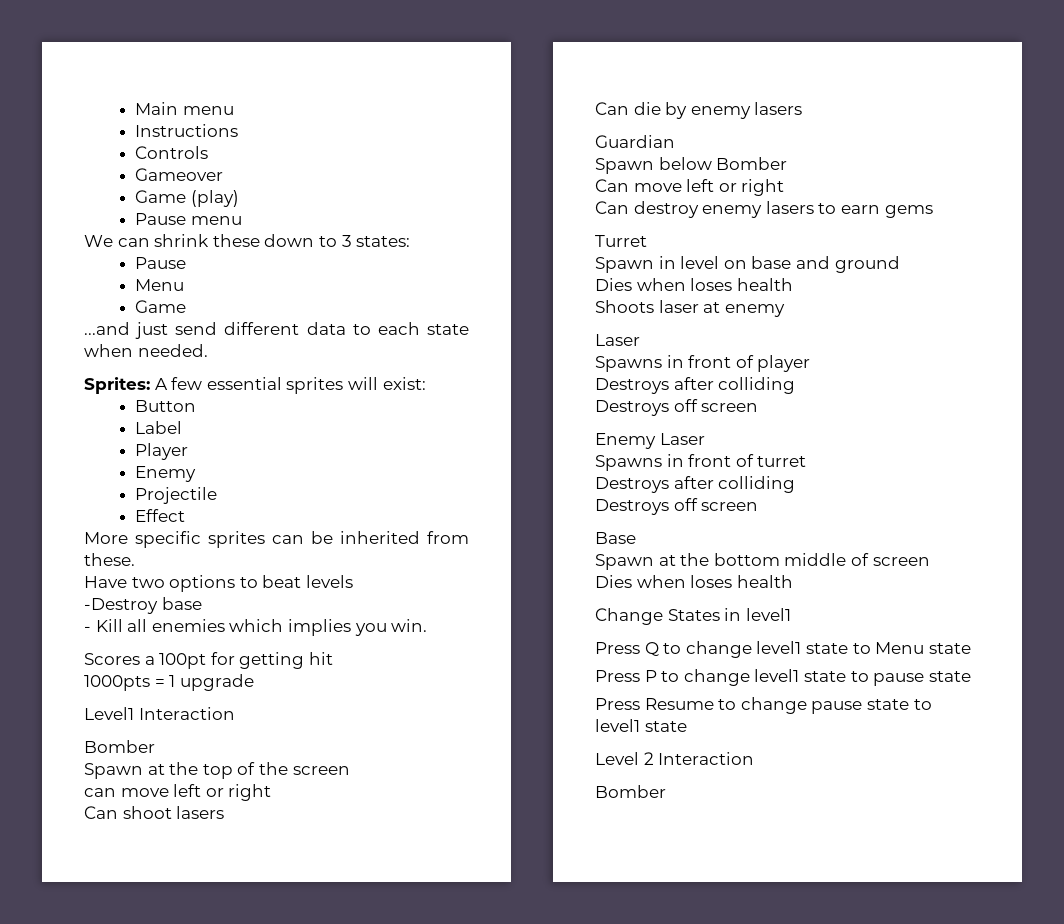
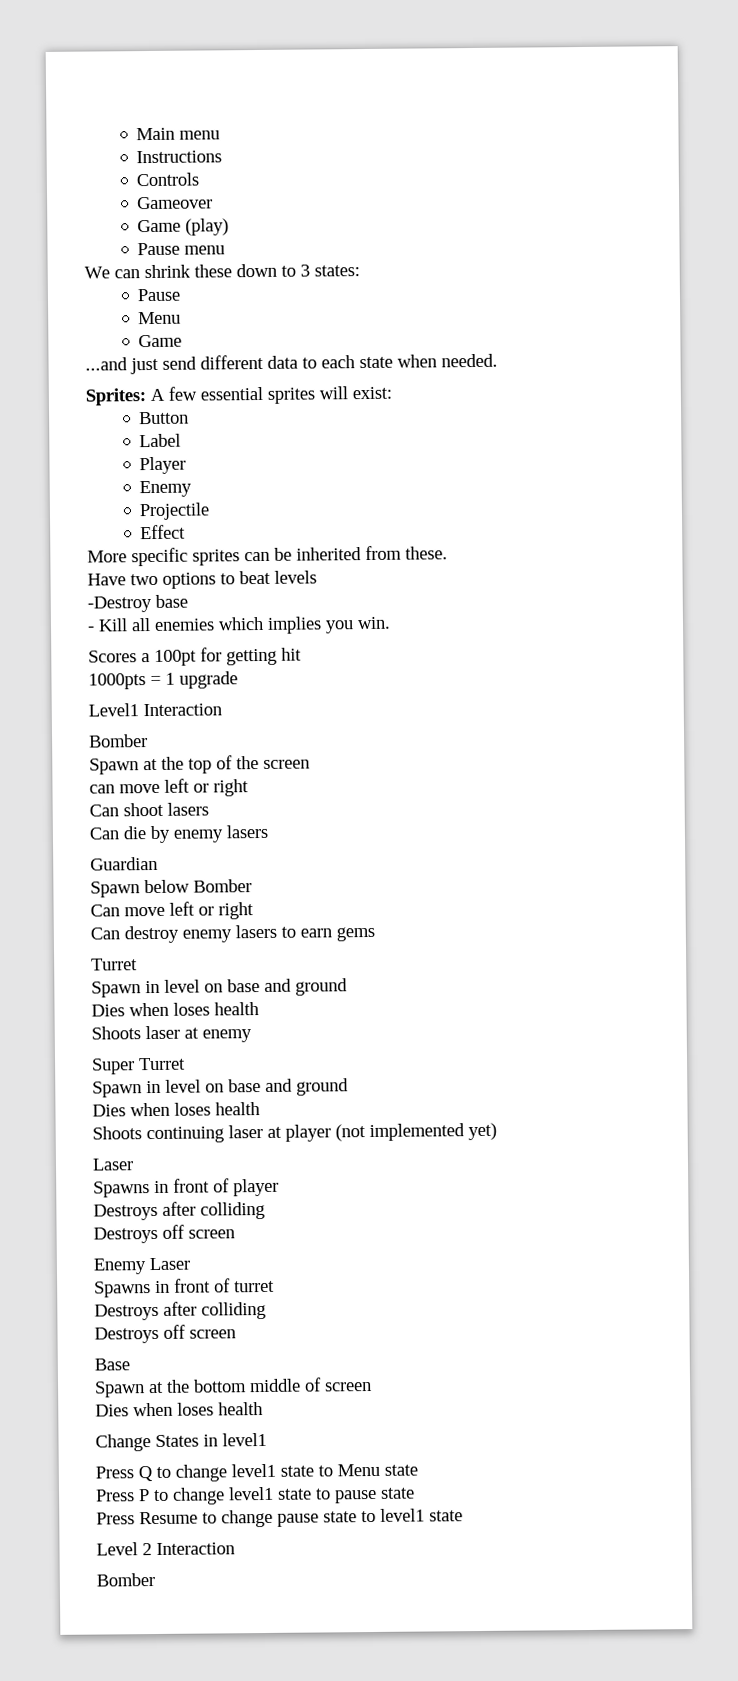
(785, 310) none -> [92,1057,186,1075] [92,1078,349,1098] [92,1102,260,1117] [92,1122,497,1144] // Super Turret // Spawn in level on base and ground // Dies when loses health // Shoots continuing laser at player (not implemented yet)

